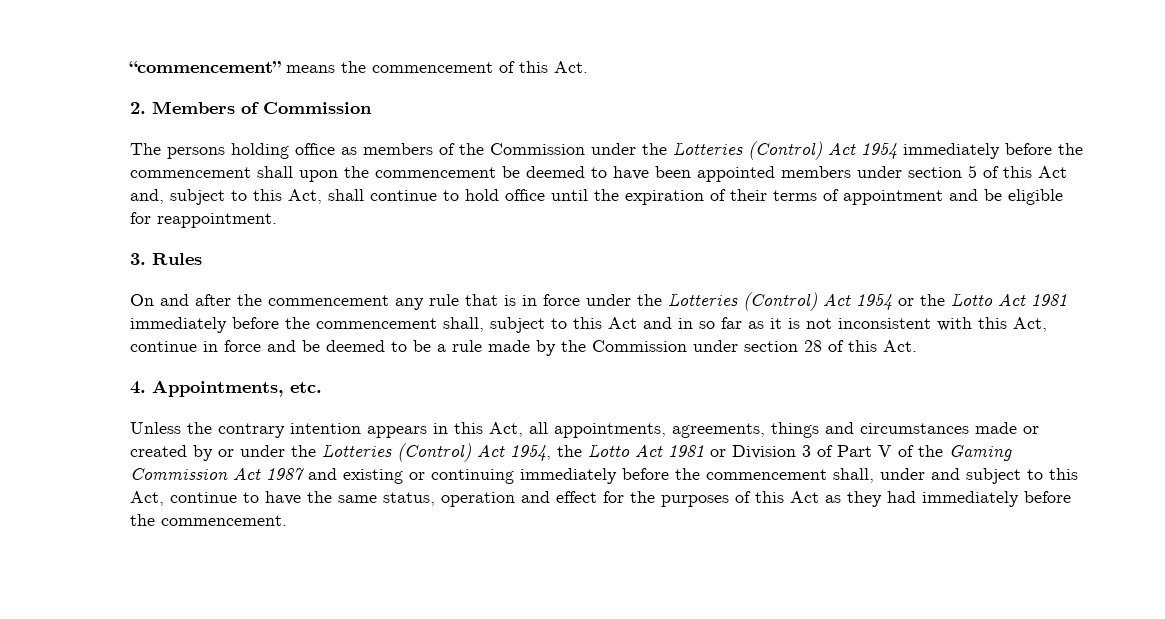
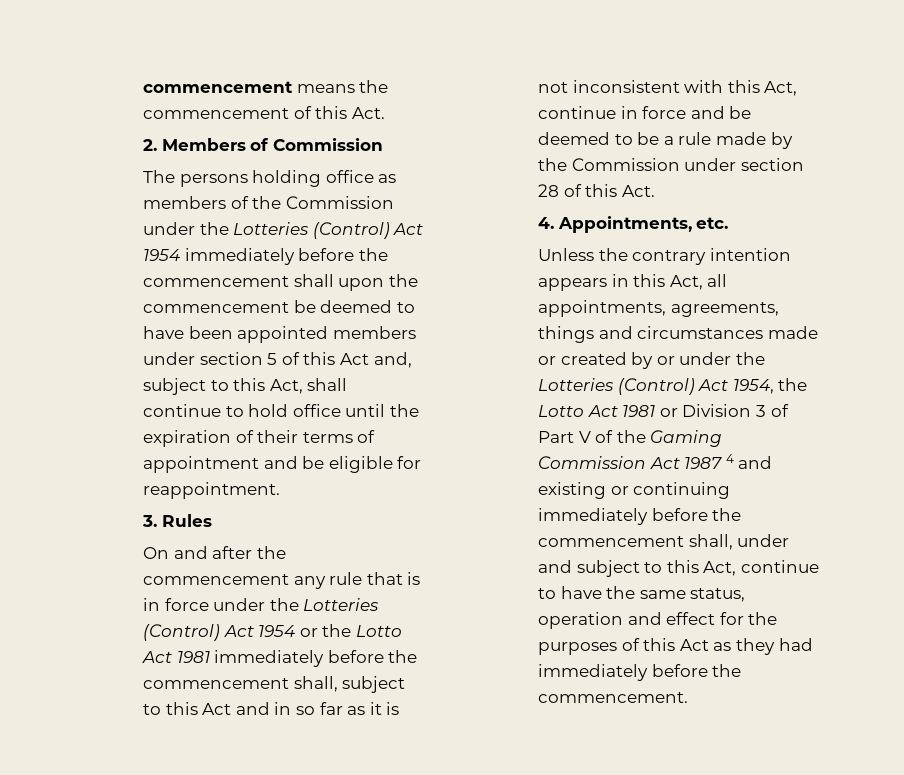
[128,61,281,73] “commencement” -> [142,81,293,93] commencement
(305, 474) none -> [725,454,734,463] 4

